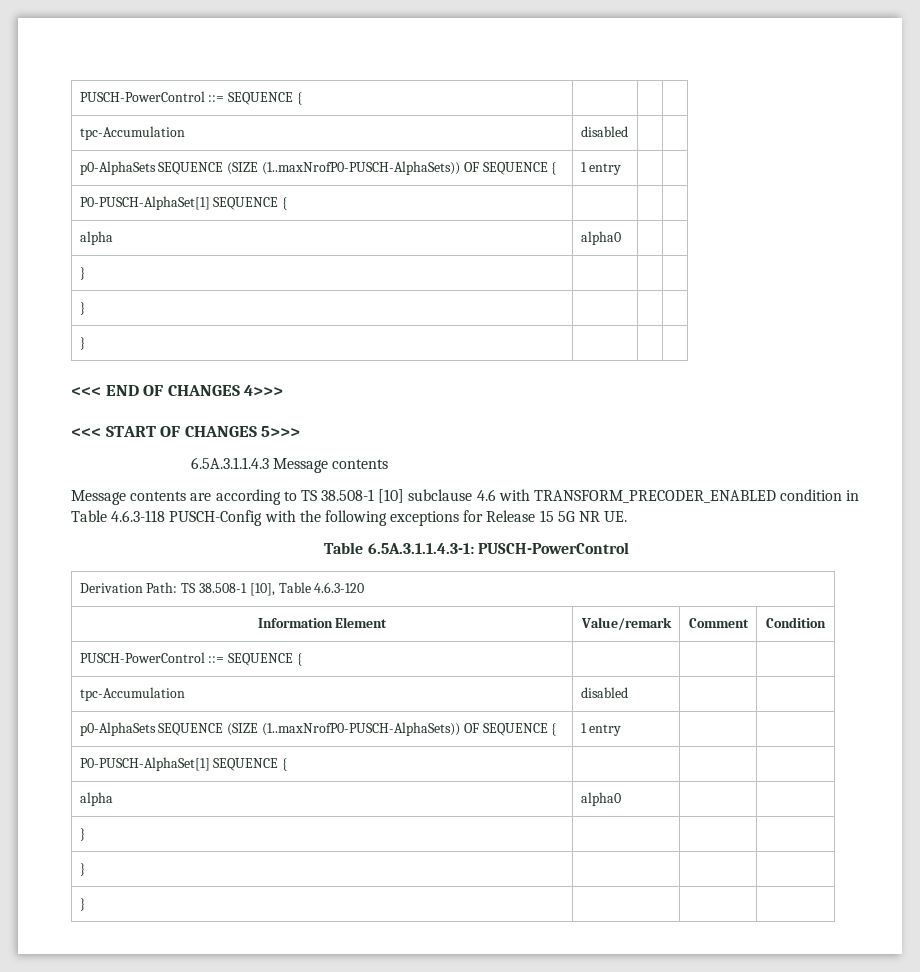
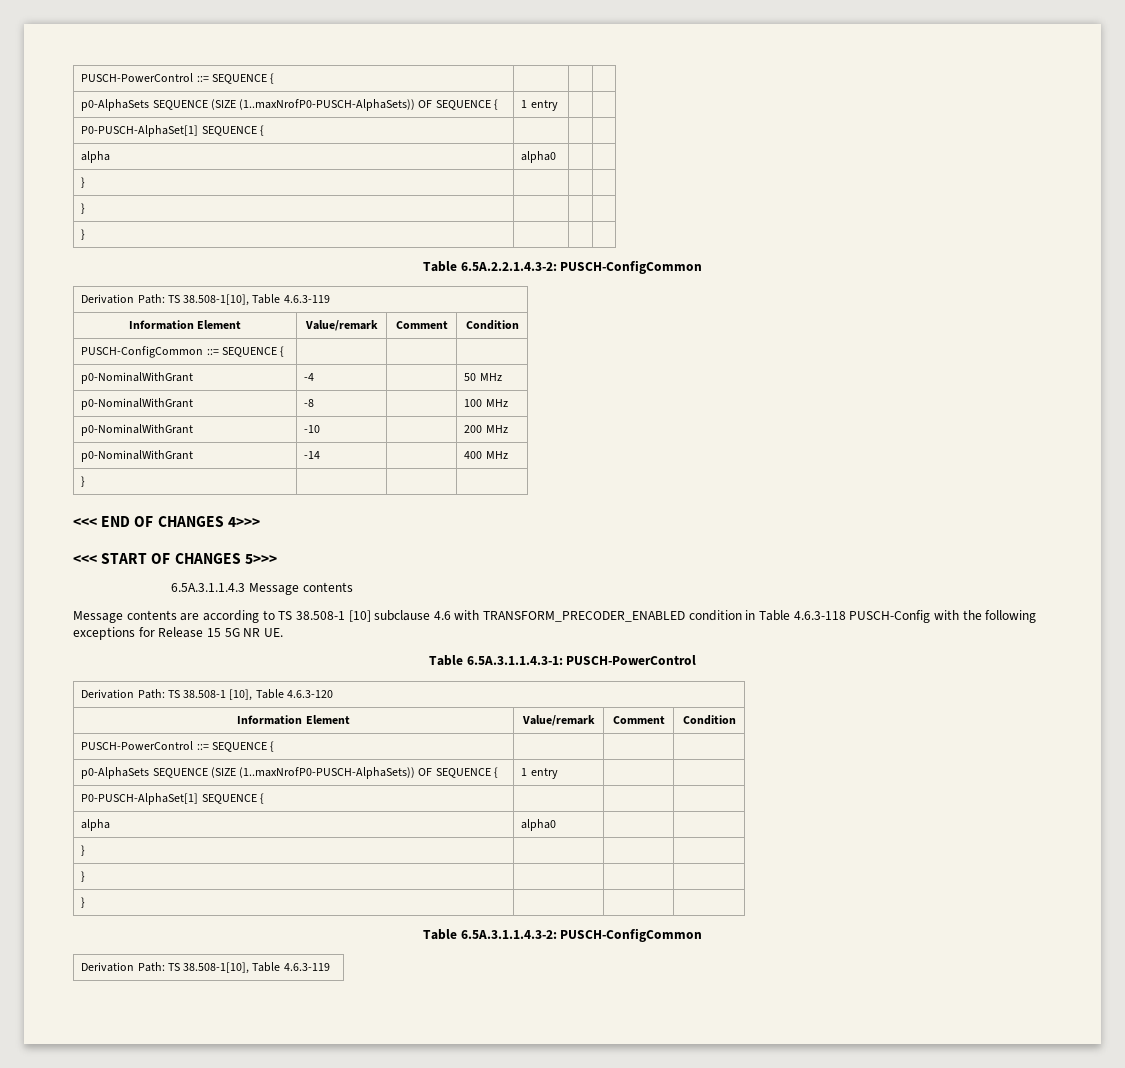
[79,91,302,105] [79,126,185,140] [580,126,628,137] PUSCH-PowerControl ::= SEQUENCE { | | | // tpc-Accumulation | disabled | | -> [81,73,275,84] PUSCH-PowerControl ::= SEQUENCE { | | |
(85, 343) none -> [422,260,703,274] [81,294,330,306] [128,320,242,330] [304,320,378,331] [395,321,448,329] [465,320,519,330] [81,346,285,358] [81,372,194,384] [304,373,315,381] [464,373,502,381] [81,398,194,410] [304,399,315,407] [464,399,508,407] [81,424,194,436] [304,425,321,433] [464,425,508,433] [81,450,194,462] [304,451,321,459] [464,451,508,459] [81,476,86,487] // Table 6.5A.2.2.1.4.3-2: PUSCH-ConfigCommon // Derivation Path: TS 38.508-1[10], Table 4.6.3-119 // Information Element | Value/remark | Comment | Condition // PUSCH-ConfigCommon ::= SEQUENCE { | | | // p0-NominalWithGrant | -4 | | 50 MHz // p0-NominalWithGrant | -8 | | 100 MHz // p0-NominalWithGrant | -10 | | 200 MHz // p0-NominalWithGrant | -14 | | 400 MHz // } | | |
[79,687,185,701] [580,687,628,698] // tpc-Accumulation | disabled | | -> (275, 746) none
(85, 904) none -> [422,928,703,942] [81,962,330,974] // Table 6.5A.3.1.1.4.3-2: PUSCH-ConfigCommon // Derivation Path: TS 38.508-1[10], Table 4.6.3-119

